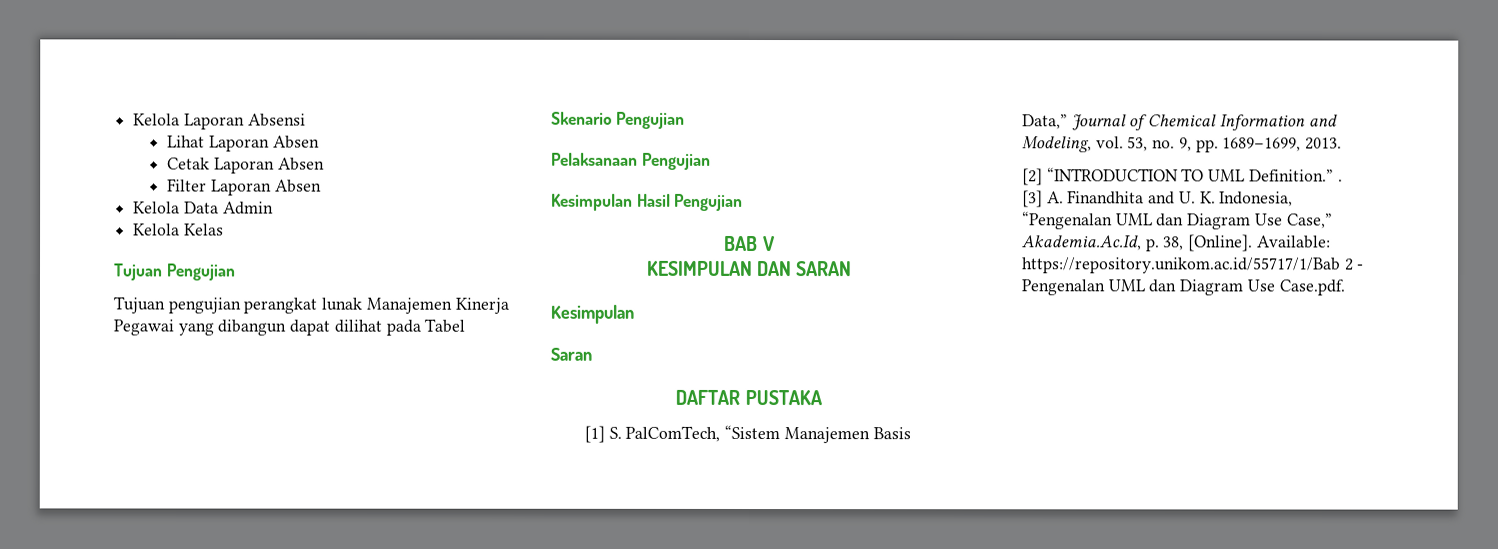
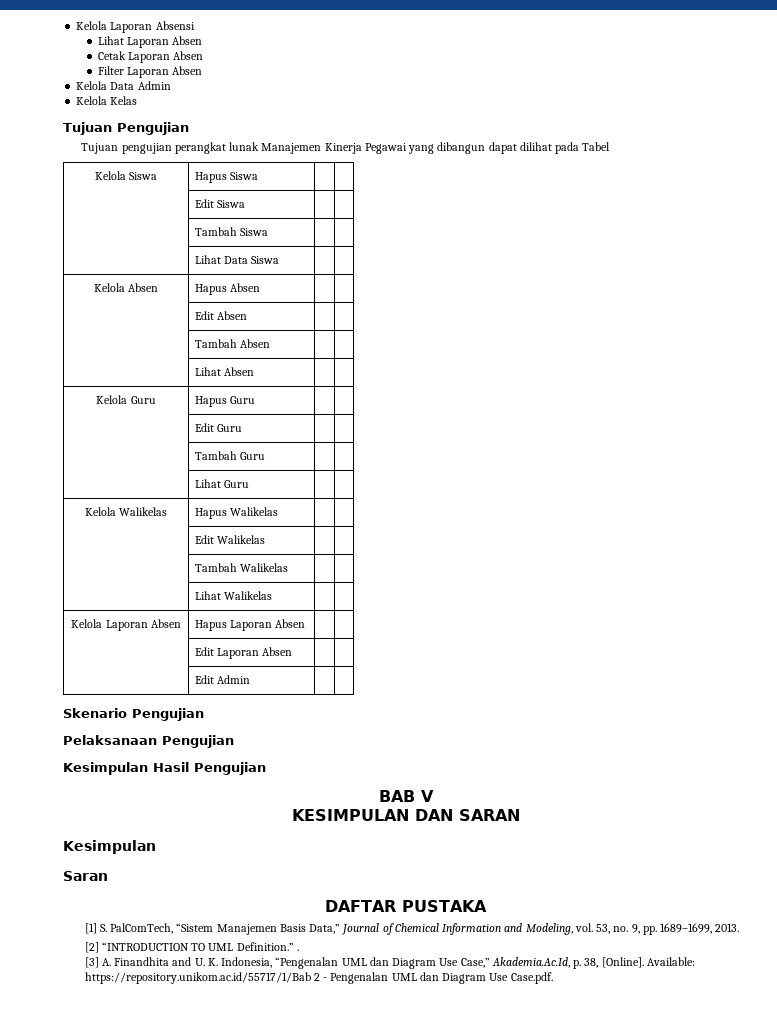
(466, 325) none -> [94,171,158,180] [194,172,258,183] [194,199,245,208] [194,227,268,236] [194,255,280,264] [93,283,159,292] [194,283,260,295] [194,311,247,320] [194,339,270,348] [194,367,254,376] [96,395,156,404] [194,396,255,407] [194,423,242,432] [194,451,265,460] [194,479,249,488] [84,507,168,516] [194,507,278,519] [194,535,265,544] [194,563,288,572] [194,591,272,600] [71,619,181,631] [194,619,306,631] [194,647,293,659] [194,675,250,684] // Kelola Siswa | Hapus Siswa | | // | Edit Siswa | | // | Tambah Siswa | | // | Lihat Data Siswa | | // Kelola Absen | Hapus Absen | | // | Edit Absen | | // | Tambah Absen | | // | Lihat Absen | | // Kelola Guru | Hapus Guru | | // | Edit Guru | | // | Tambah Guru | | // | Lihat Guru | | // Kelola Walikelas | Hapus Walikelas | | // | Edit Walikelas | | // | Tambah Walikelas | | // | Lihat Walikelas | | // Kelola Laporan Absen | Hapus Laporan Absen | | // | Edit Laporan Absen | | // | Edit Admin | |

